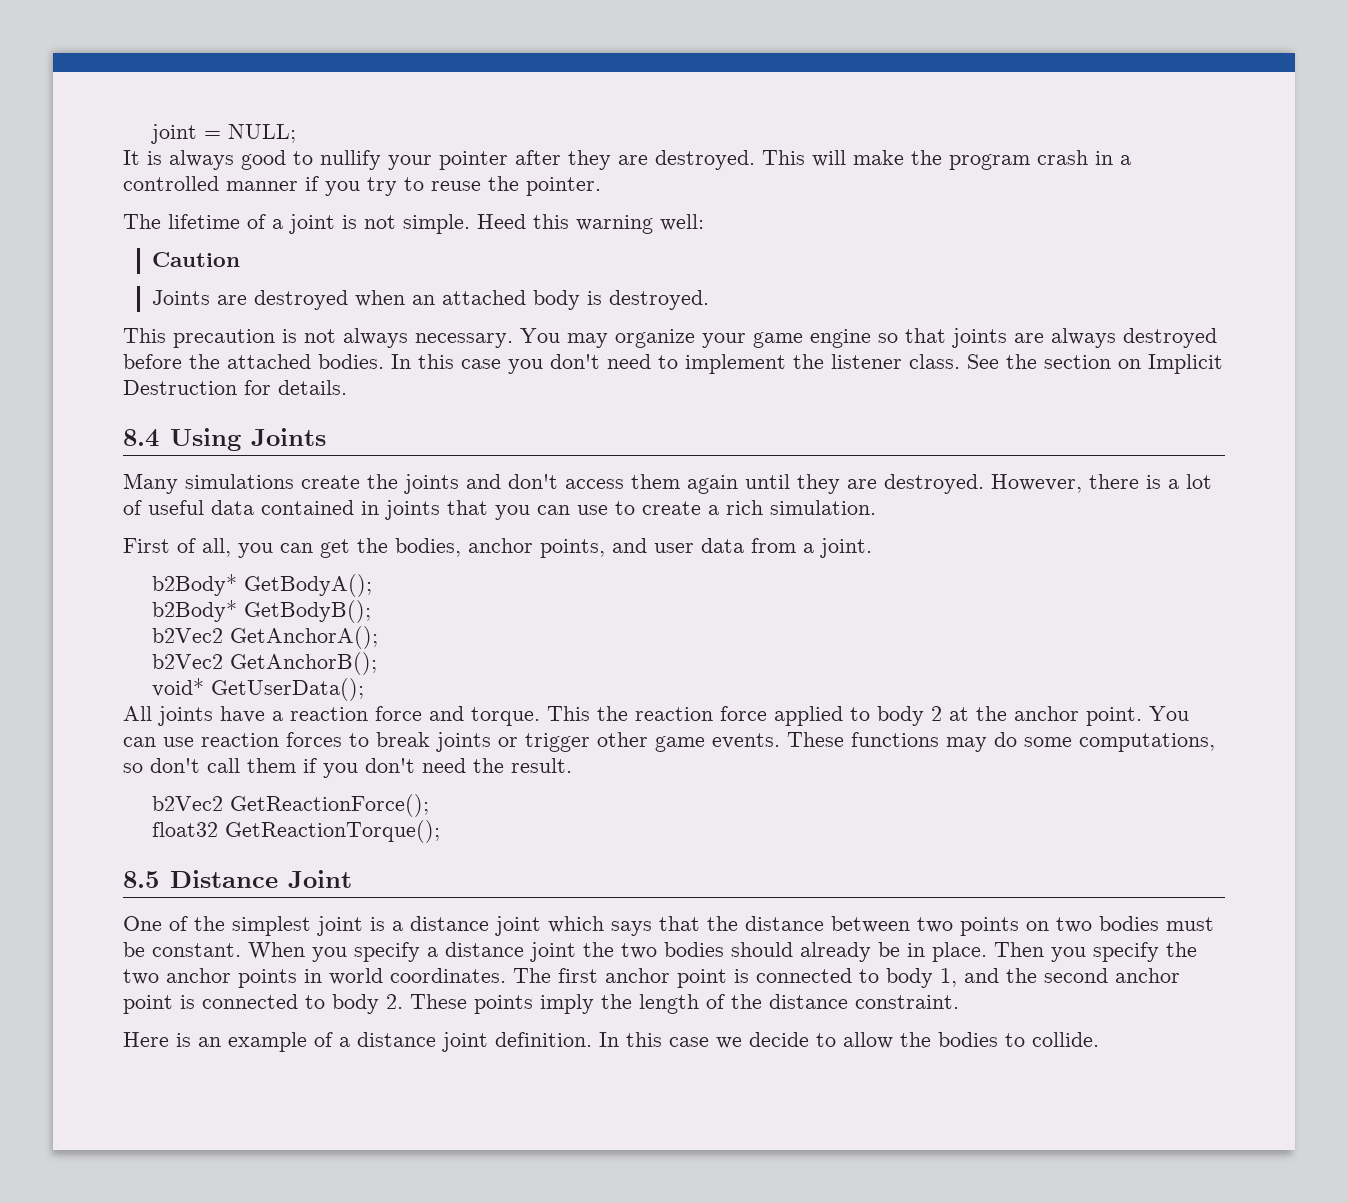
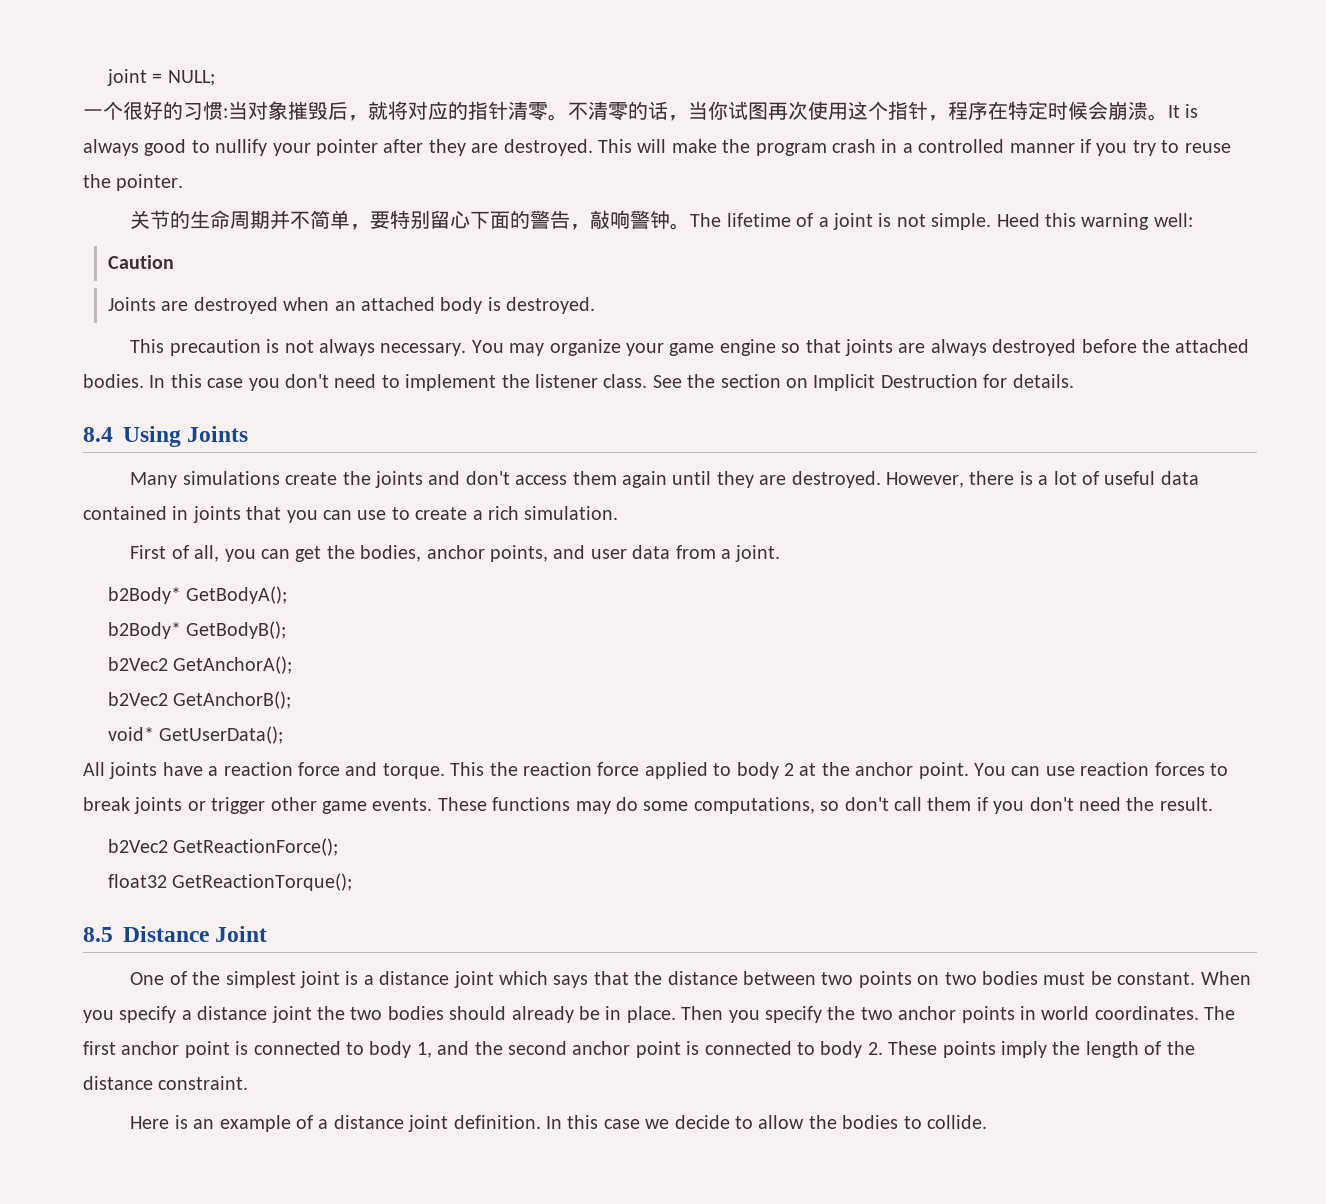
(296, 133) none -> [83,101,1168,121] 一个很好的习惯:当对象摧毁后，就将对应的指针清零。不清零的话，当你试图再次使用这个指针，程序在特定时候会崩溃。
(601, 186) none -> [130,210,691,230] 关节的生命周期并不简单，要特别留心下面的警告，敲响警钟。

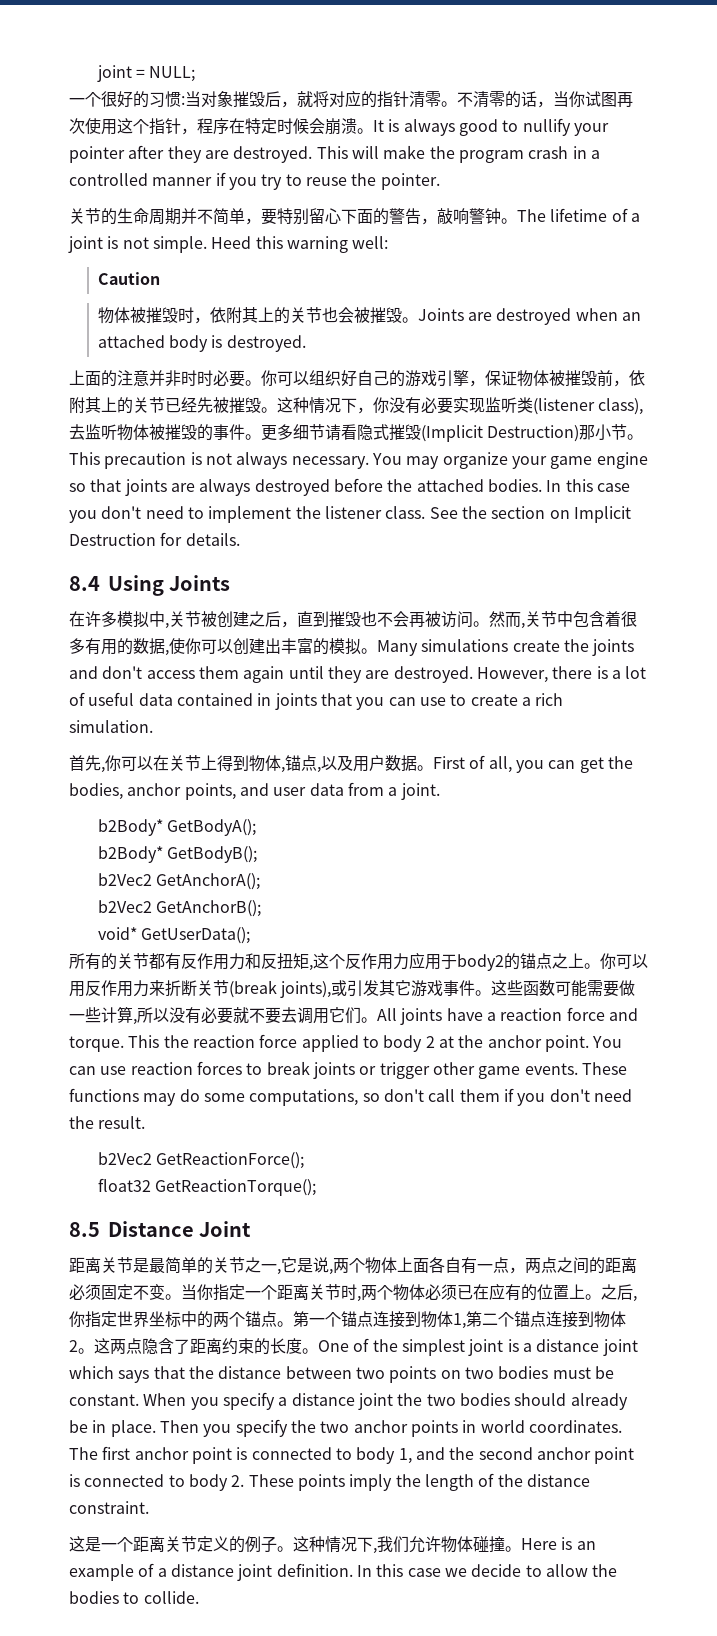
(175, 262) none -> [97,307,418,324] 物体被摧毁时，依附其上的关节也会被摧毁。
(596, 305) none -> [69,370,645,387] [69,397,644,415] [69,424,644,442] 上面的注意并非时时必要。你可以组织好自己的游戏引擎，保证物体被摧毁前，依附其上的关节已经先被摧毁。这种情况下，你没有必要实现监听类(listener class),去监听物体被摧毁的事件。更多细节请看隐式摧毁(Implicit Destruction)那小节。
(249, 434) none -> [69,611,637,629] [69,638,377,656] 在许多模拟中,关节被创建之后，直到摧毁也不会再被访问。然而,关节中包含着很多有用的数据,使你可以创建出丰富的模拟。
(619, 513) none -> [69,755,433,773] 首先,你可以在关节上得到物体,锚点,以及用户数据。
(284, 735) none -> [69,952,648,971] [69,980,636,998] [69,1006,377,1025] 所有的关节都有反作用力和反扭矩,这个反作用力应用于body2的锚点之上。你可以用反作用力来折断关节(break joints),或引发其它游戏事件。这些函数可能需要做一些计算,所以没有必要就不要去调用它们。
(268, 934) none -> [69,1257,637,1275] [69,1283,637,1302] [69,1311,626,1329] [69,1338,318,1355] 距离关节是最简单的关节之一,它是说,两个物体上面各自有一点，两点之间的距离必须固定不变。当你指定一个距离关节时,两个物体必须已在应有的位置上。之后,你指定世界坐标中的两个锚点。第一个锚点连接到物体1,第二个锚点连接到物体2。这两点隐含了距离约束的长度。
(249, 1083) none -> [69,1536,521,1554] 这是一个距离关节定义的例子。这种情况下,我们允许物体碰撞。

